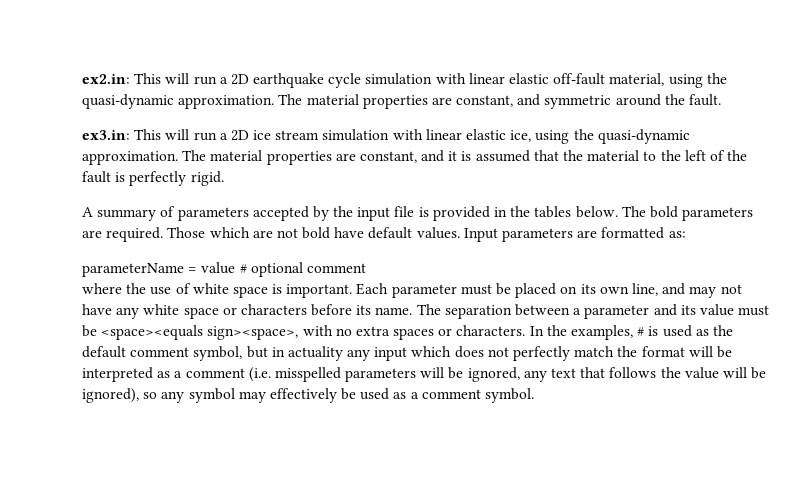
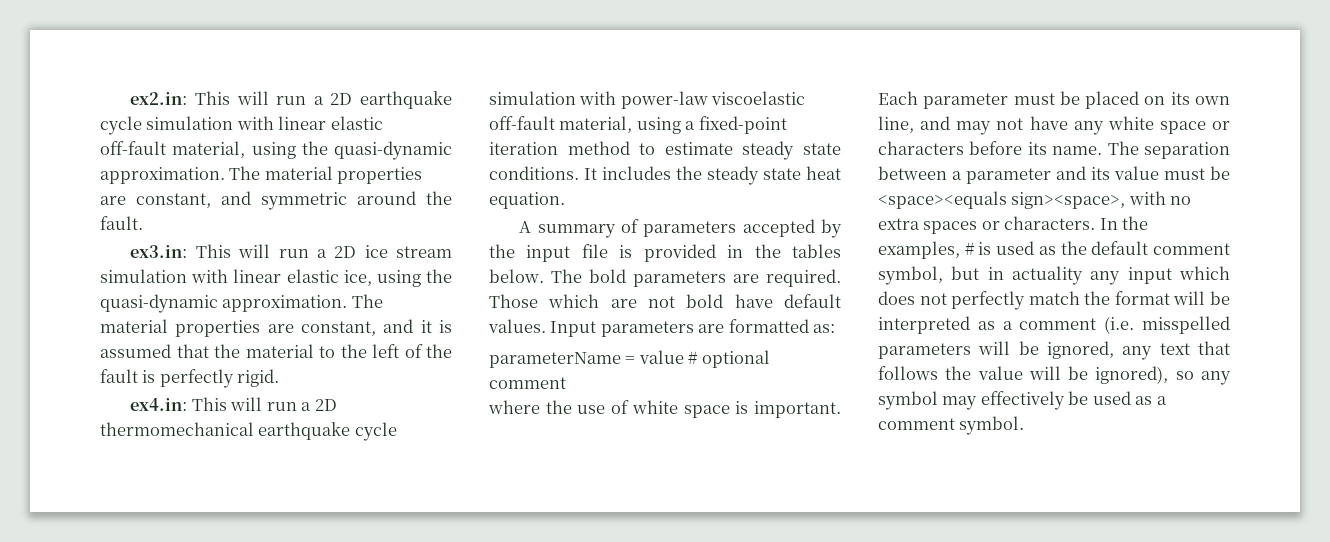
(224, 178) none -> [130,397,337,411] [100,422,397,441] [489,91,806,109] [489,116,787,134] [489,141,841,160] [489,166,841,185] [489,192,565,209] // ex4.in: This will run a 2D thermomechanical earthquake cycle simulation with power-law viscoelastic off-fault material, using a fixed-point iteration method to estimate steady state conditions. It includes the steady state heat equation.

